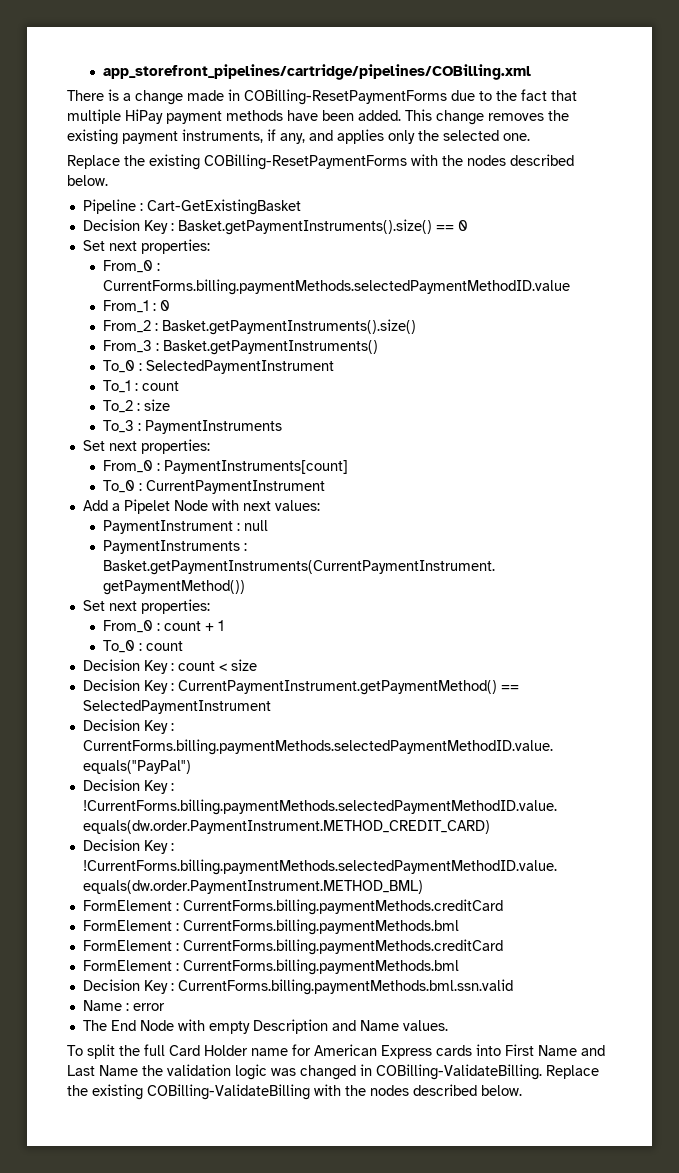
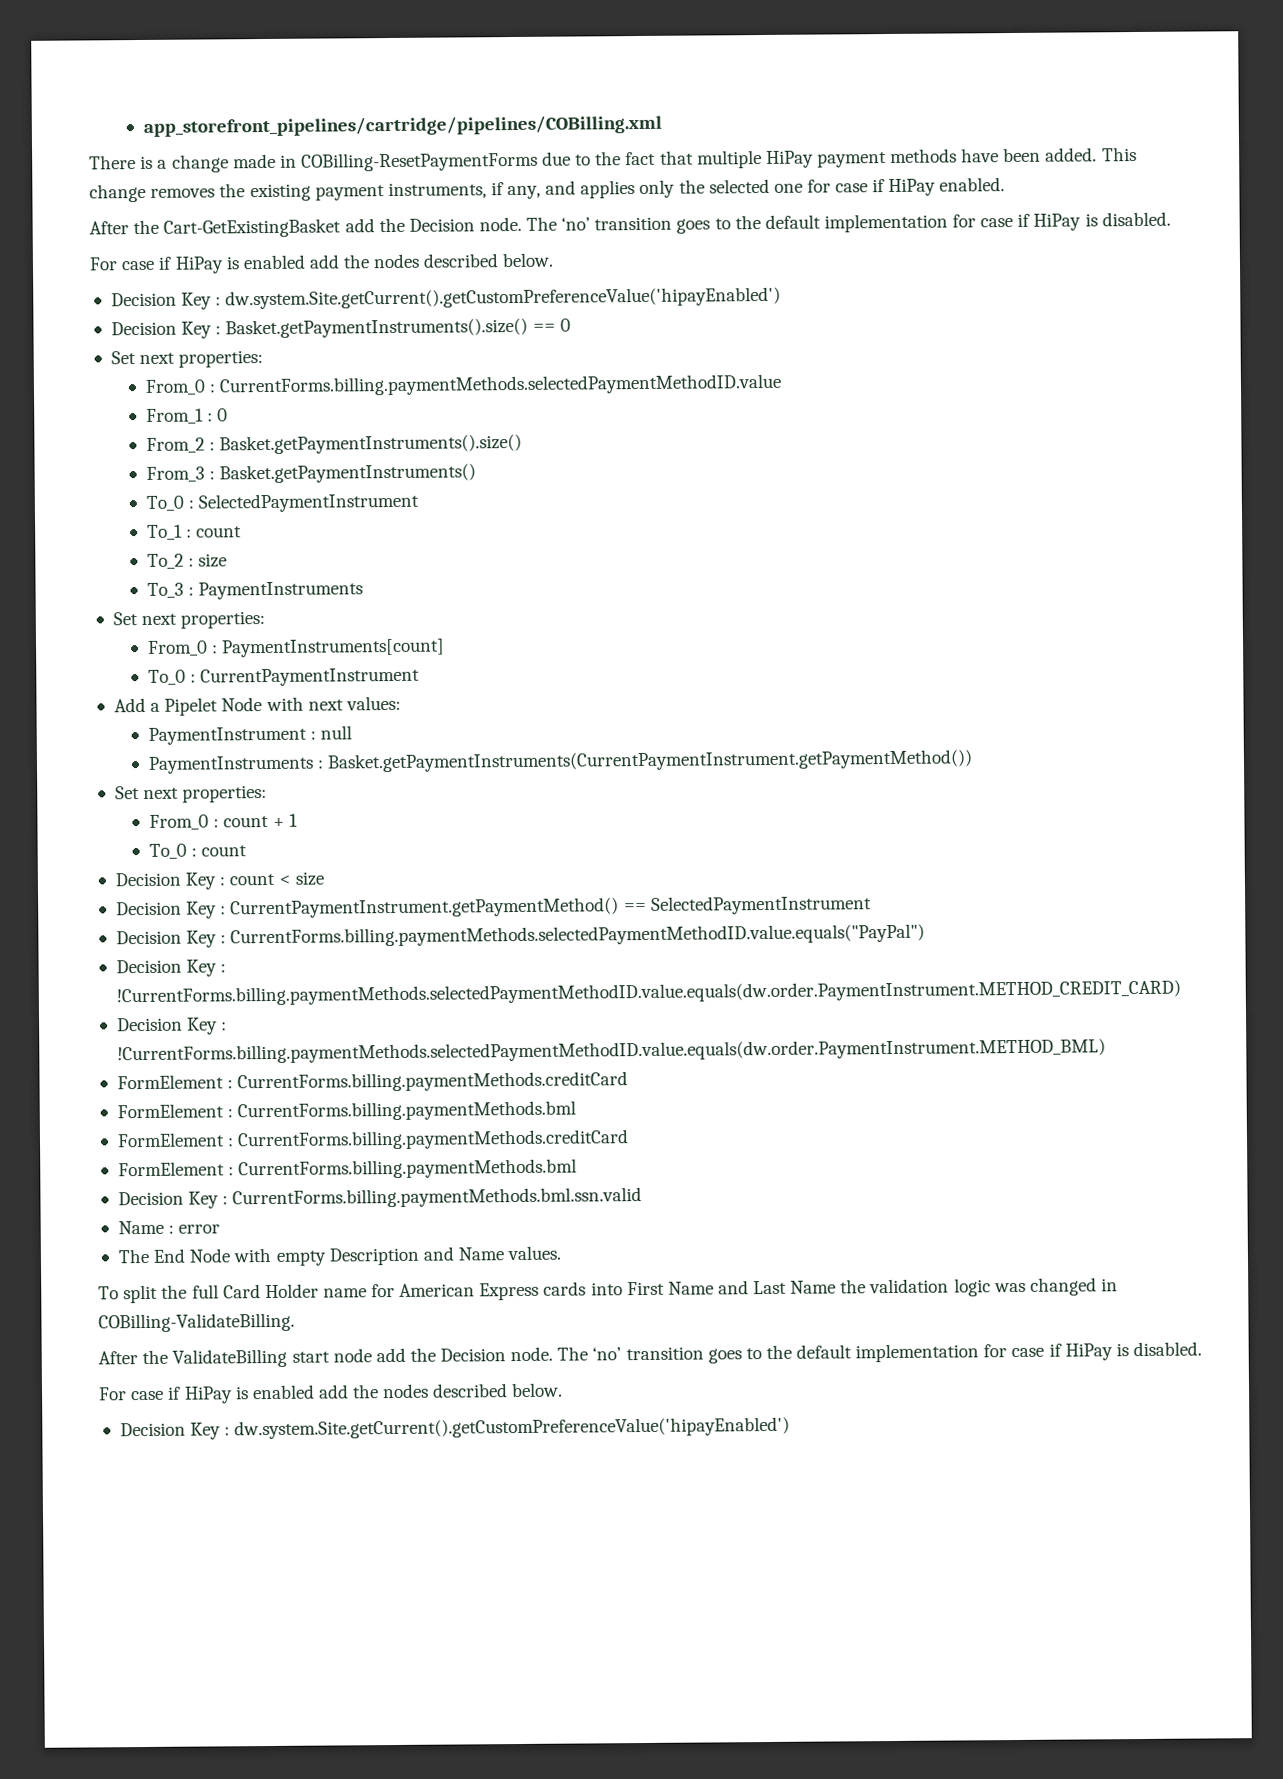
[502,133,530,141] [66,154,574,170] [66,175,108,186] [82,199,301,215] one. // Replace the existing COBilling-ResetPaymentForms with the nodes described below. // Pipeline : Cart-GetExistingBasket -> [773,177,1006,196] [89,211,1171,238] [89,252,554,274] [111,286,782,310] one for case if HiPay enabled. // After the Cart-GetExistingBasket add the Decision node. The ‘no’ transition goes to the default implementation for case if HiPay is disabled. // For case if HiPay is enabled add the nodes described below. // Decision Key : dw.system.Site.getCurrent().getCustomPreferenceValue('hipayEnabled')
[545,1065,599,1079] [66,1084,522,1100] Replace the existing COBilling-ValidateBilling with the nodes described below. -> [98,1341,1202,1368] [98,1382,564,1404] [120,1416,791,1440] // After the ValidateBilling start node add the Decision node. The ‘no’ transition goes to the default implementation for case if HiPay is disabled. // For case if HiPay is enabled add the nodes described below. // Decision Key : dw.system.Site.getCurrent().getCustomPreferenceValue('hipayEnabled')

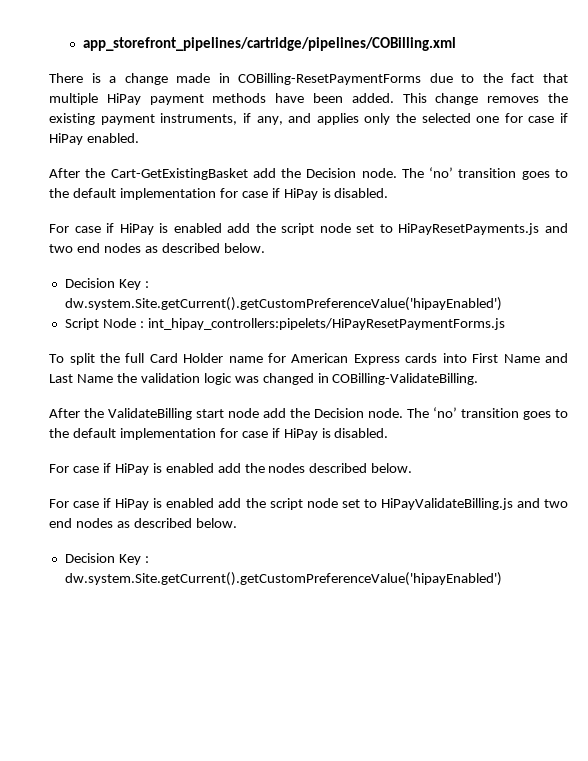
[373,253,421,269] nodes -> [281,223,568,235] [49,243,158,253] script node set to HiPayResetPayments.js and two end nodes as
[111,317,571,339] [111,350,264,368] [145,373,783,397] [146,408,229,424] [146,433,523,455] [146,463,477,484] [146,492,420,513] [147,524,243,540] [147,553,228,569] [147,581,364,600] [113,611,266,629] [147,638,446,658] [148,667,421,687] [114,695,401,716] [148,725,353,745] [148,749,974,774] [115,785,268,803] [149,813,298,830] [149,843,248,859] [115,871,324,890] [116,895,872,919] [116,923,926,948] [116,959,227,977] [116,979,1182,1007] [117,1017,228,1035] [117,1038,1107,1065] [117,1071,629,1093] [117,1100,577,1122] [117,1129,630,1151] [118,1158,578,1180] [118,1187,643,1209] [118,1220,221,1235] [118,1245,562,1266] Decision Key : Basket.getPaymentInstruments().size() == 0 // Set next properties: // From_0 : CurrentForms.billing.paymentMethods.selectedPaymentMethodID.value // From_1 : 0 // From_2 : Basket.getPaymentInstruments().size() // From_3 : Basket.getPaymentInstruments() // To_0 : SelectedPaymentInstrument // To_1 : count // To_2 : size // To_3 : PaymentInstruments // Set next properties: // From_0 : PaymentInstruments[count] // To_0 : CurrentPaymentInstrument // Add a Pipelet Node with next values: // PaymentInstrument : null // PaymentInstruments : Basket.getPaymentInstruments(CurrentPaymentInstrument.getPaymentMethod()) // Set next properties: // From_0 : count + 1 // To_0 : count // Decision Key : count < size // Decision Key : CurrentPaymentInstrument.getPaymentMethod() == SelectedPaymentInstrument // Decision Key : CurrentForms.billing.paymentMethods.selectedPaymentMethodID.value.equals("PayPal") // Decision Key : !CurrentForms.billing.paymentMethods.selectedPaymentMethodID.value.equals(dw.order.PaymentInstrument.METHOD_CREDIT_CARD) // Decision Key : !CurrentForms.billing.paymentMethods.selectedPaymentMethodID.value.equals(dw.order.PaymentInstrument.METHOD_BML) // FormElement : CurrentForms.billing.paymentMethods.creditCard // FormElement : CurrentForms.billing.paymentMethods.bml // FormElement : CurrentForms.billing.paymentMethods.creditCard // FormElement : CurrentForms.billing.paymentMethods.bml // Decision Key : CurrentForms.billing.paymentMethods.bml.ssn.valid // Name : error // The End Node with empty Description and Name values. -> [65,318,505,330] Script Node : int_hipay_controllers:pipelets/HiPayResetPaymentForms.js
(564, 1390) none -> [49,498,568,510] [49,518,237,528] // For case if HiPay is enabled add the script node set to HiPayValidateBilling.js and two end nodes as described below.

